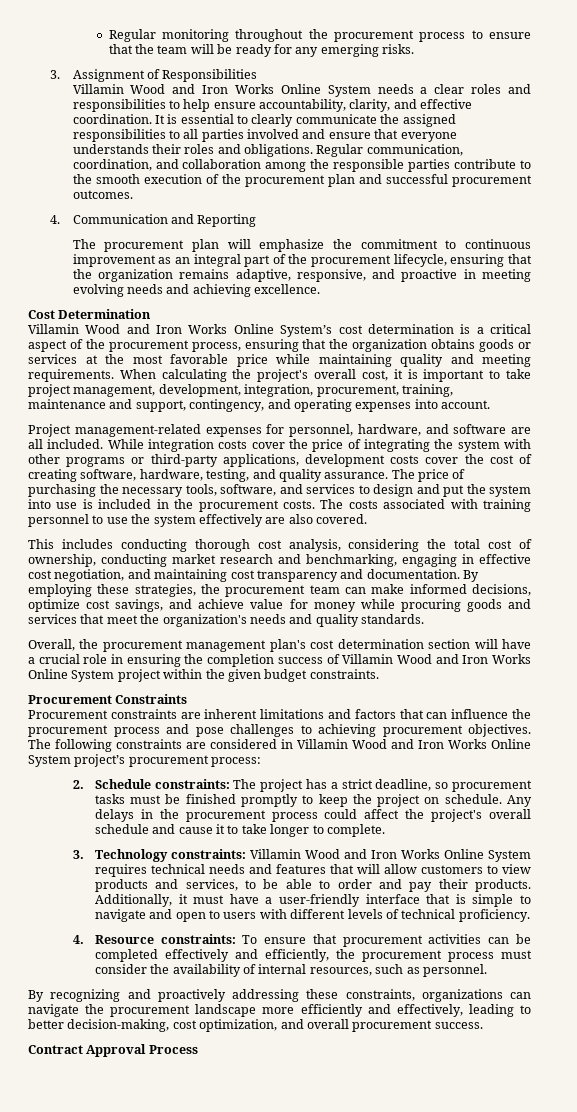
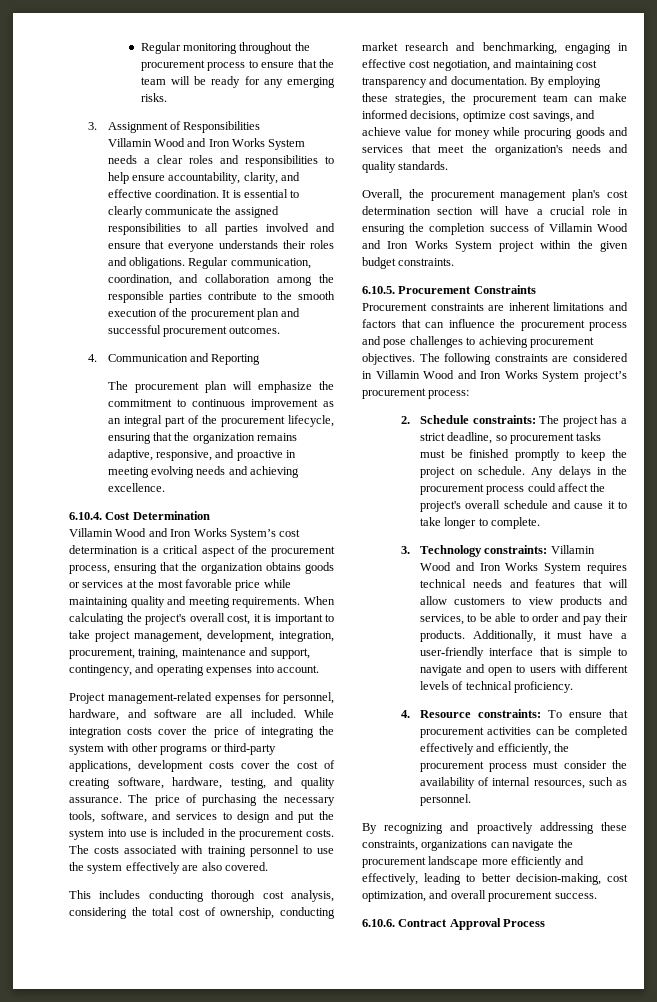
[280,84,321,94] Online -> (266, 142) none
(321, 289) none -> [69,512,102,520] 6.10.4.
[233,324,274,334] Online -> (227, 532) none
[28,669,68,679] Online -> (448, 244) none
(379, 674) none -> [362,286,395,294] 6.10.5.
[491,739,531,749] Online -> (538, 374) none
[443,849,484,859] Online -> (539, 566) none
(483, 1025) none -> [362,919,395,927] 6.10.6.

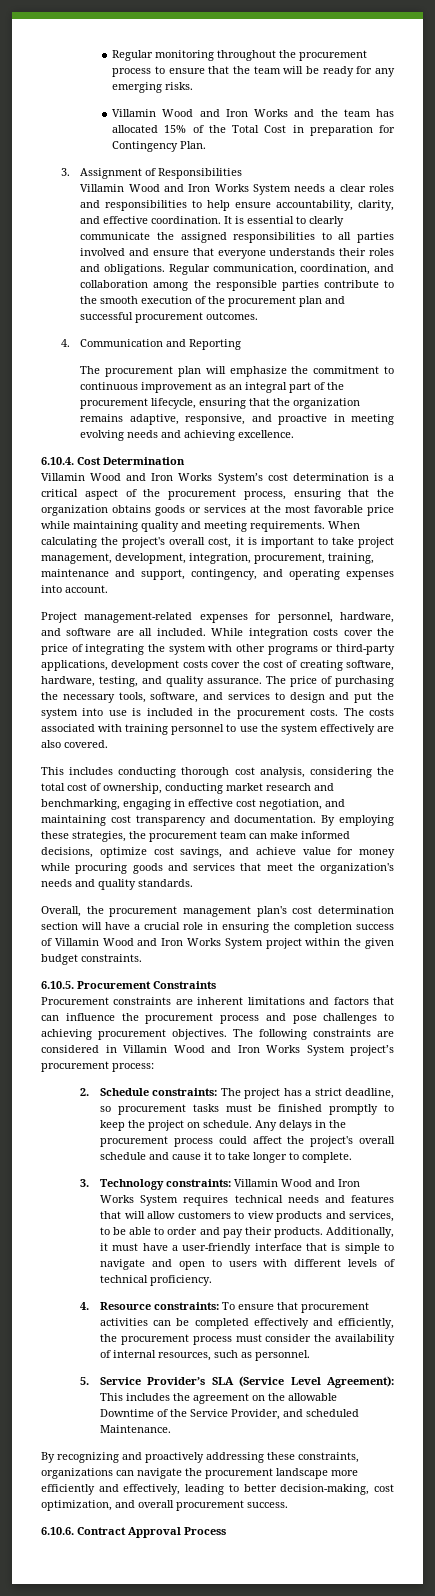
(167, 97) none -> [112,109,394,117] [112,125,395,136] [112,141,207,152] // Villamin Wood and Iron Works and the team has allocated 15% of the Total Cost in preparation for Contingency Plan.
(471, 800) none -> [80,1376,394,1388] [100,1393,338,1404] [100,1409,360,1420] [100,1425,172,1433] // 5. Service Provider’s SLA (Service Level Agreement): This includes the agreement on the allowable Downtime of the Service Provider, and scheduled Maintenance.

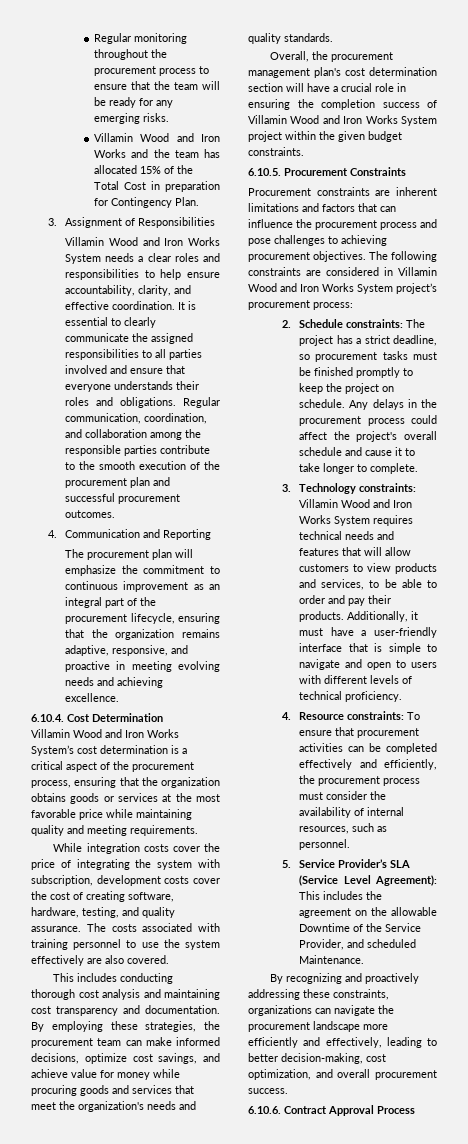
[328,521,360,529] [41,537,394,548] [41,553,374,564] [41,569,394,580] [41,585,108,593] [41,612,394,623] [41,628,206,636] When calculating the project's overall cost, it is important to take project management, development, integration, procurement, training, maintenance and support, contingency, and operating expenses into account. // Project management-related expenses for personnel, hardware, and software are all included. -> (198, 830) //
[236,644,395,655] [41,660,108,671] other programs or third-party applications, -> [31,875,93,886] subscription,
[290,676,394,687] [41,692,395,703] [41,708,364,719] price of purchasing the necessary tools, software, and services to design and put the system into use is included in the procurement costs. The -> (106, 927) none
[259,767,394,778] [41,783,334,794] [41,799,322,810] analysis, considering the total cost of ownership, conducting market research and benchmarking, engaging in effective cost negotiation, -> [102,989,140,1000] analysis

